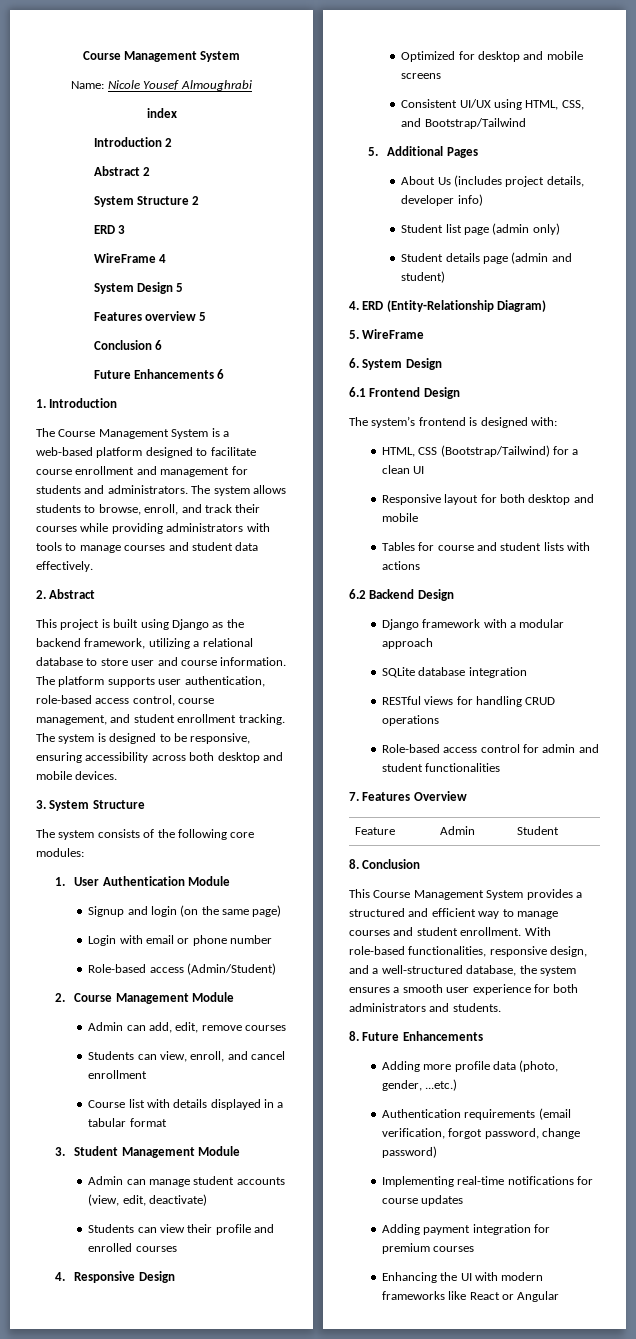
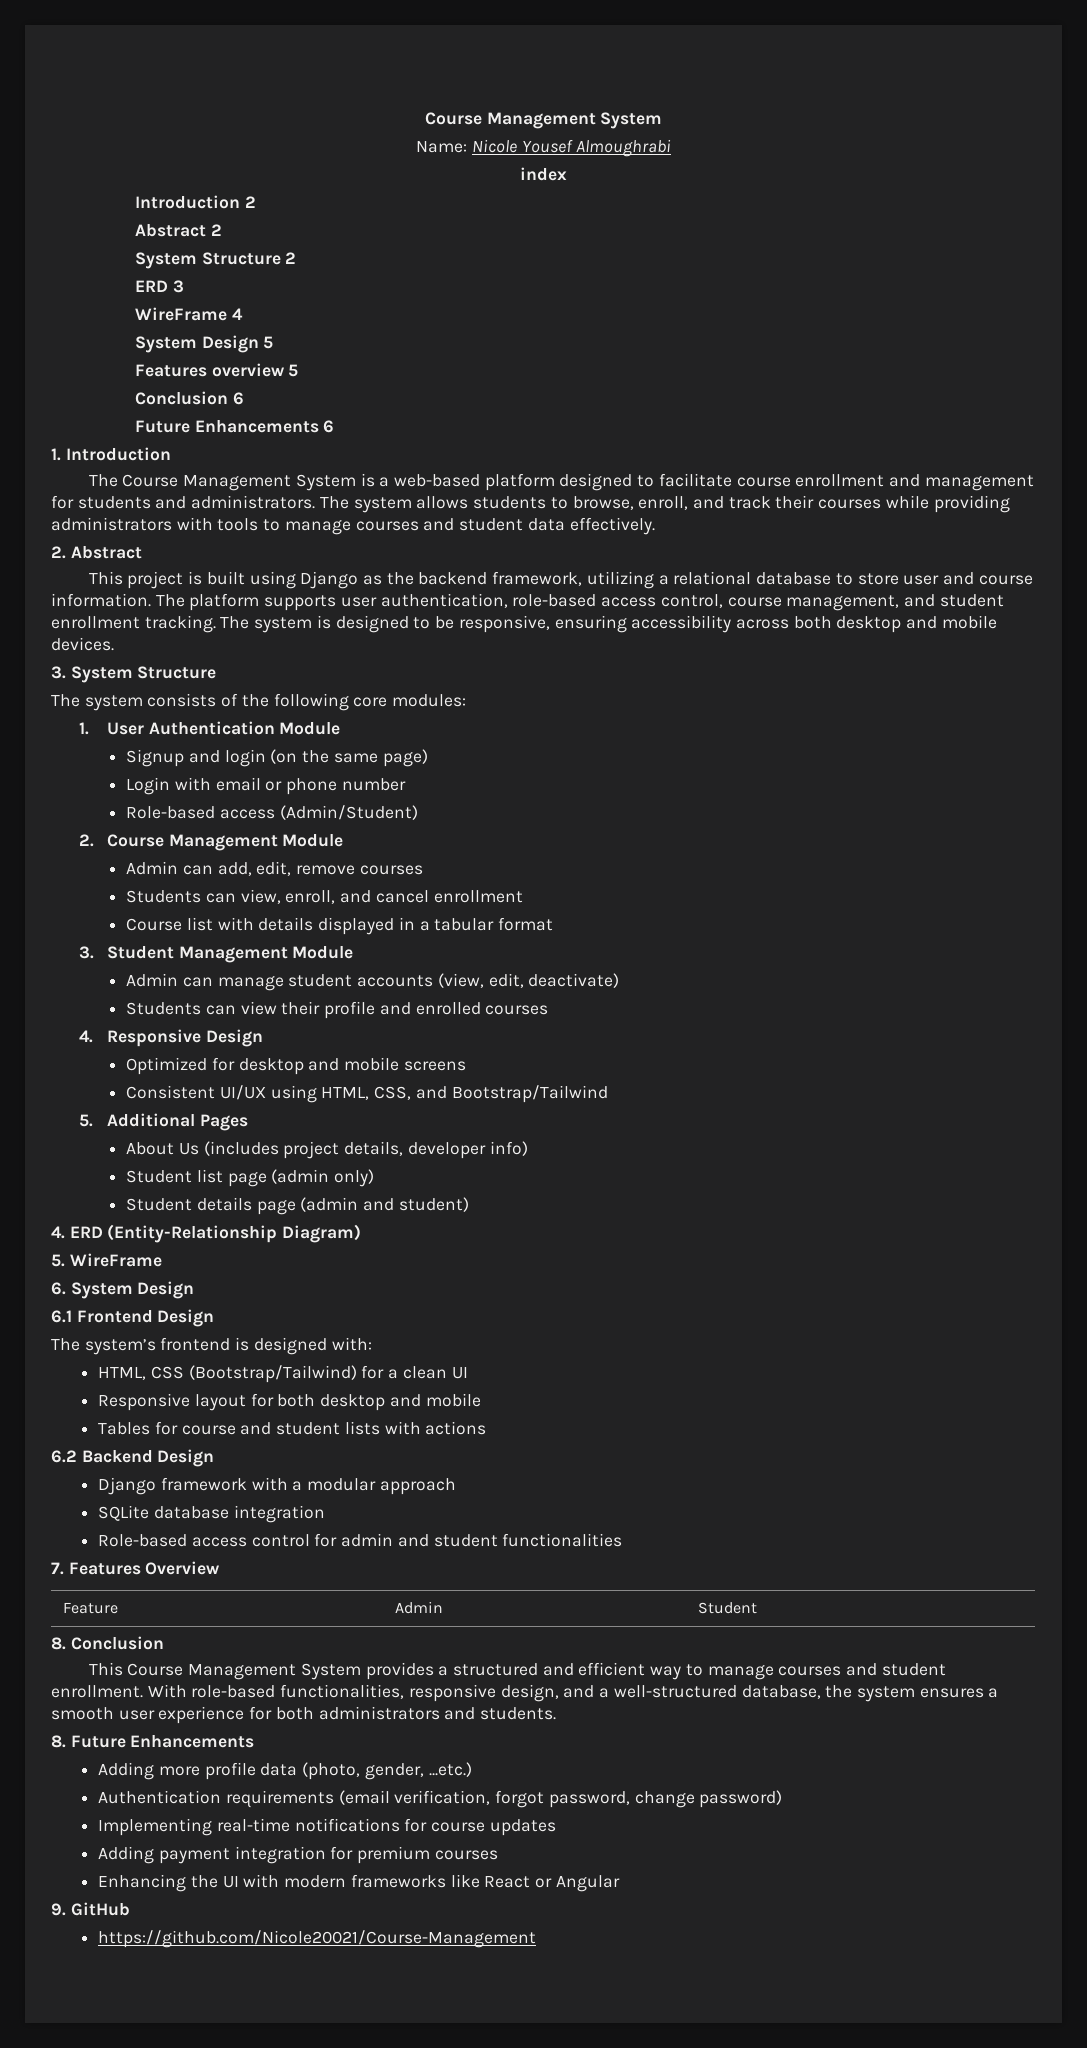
[381,696,556,707] [381,715,439,726] // RESTful views for handling CRUD operations -> (325, 1514) none
(560, 1296) none -> [51,1902,130,1916] [98,1930,537,1948] // 9. GitHub // https://github.com/Nicole20021/Course-Management

